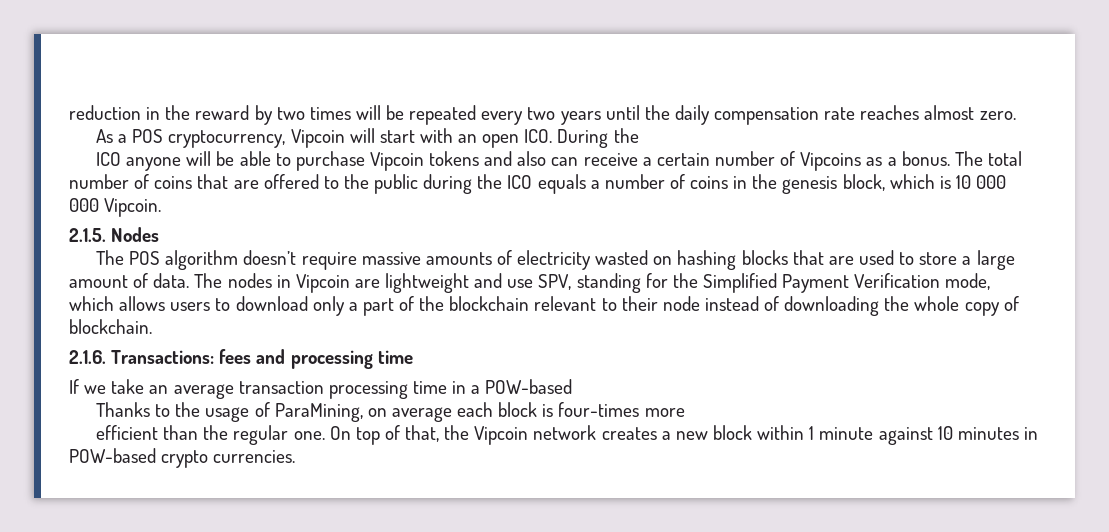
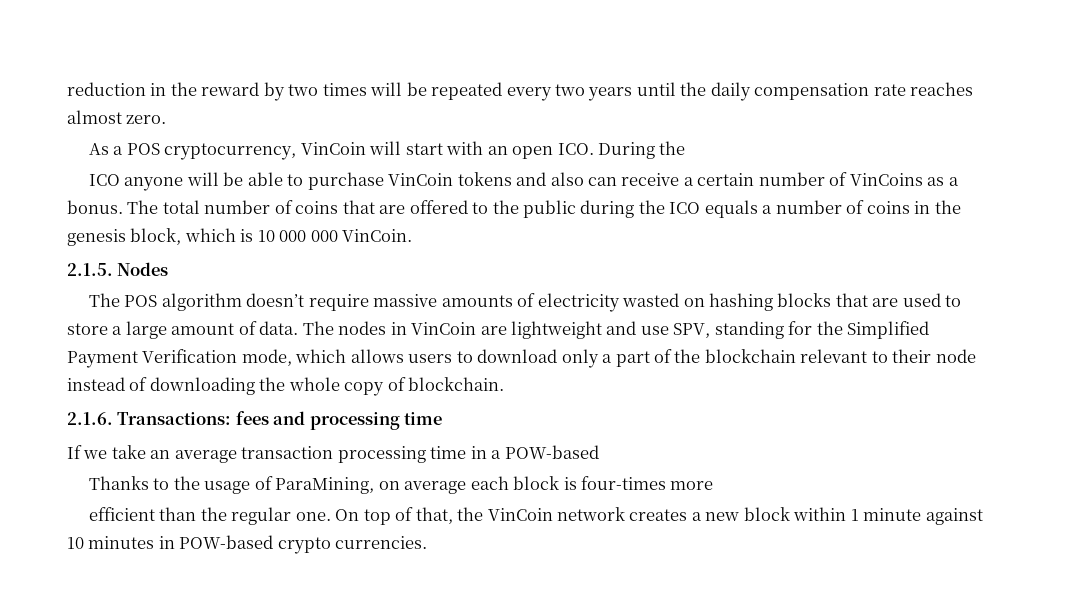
[290,129,345,148] Vipcoin -> [300,142,366,155] VinCoin
[369,152,424,171] Vipcoin -> [388,173,454,186] VinCoin
[800,152,862,171] Vipcoins -> [849,173,923,186] VinCoins
[104,198,162,217] Vipcoin. -> [342,229,413,242] VinCoin.
[295,274,350,293] Vipcoin -> [411,322,477,335] VinCoin
[474,426,529,445] Vipcoin -> [487,508,553,521] VinCoin

